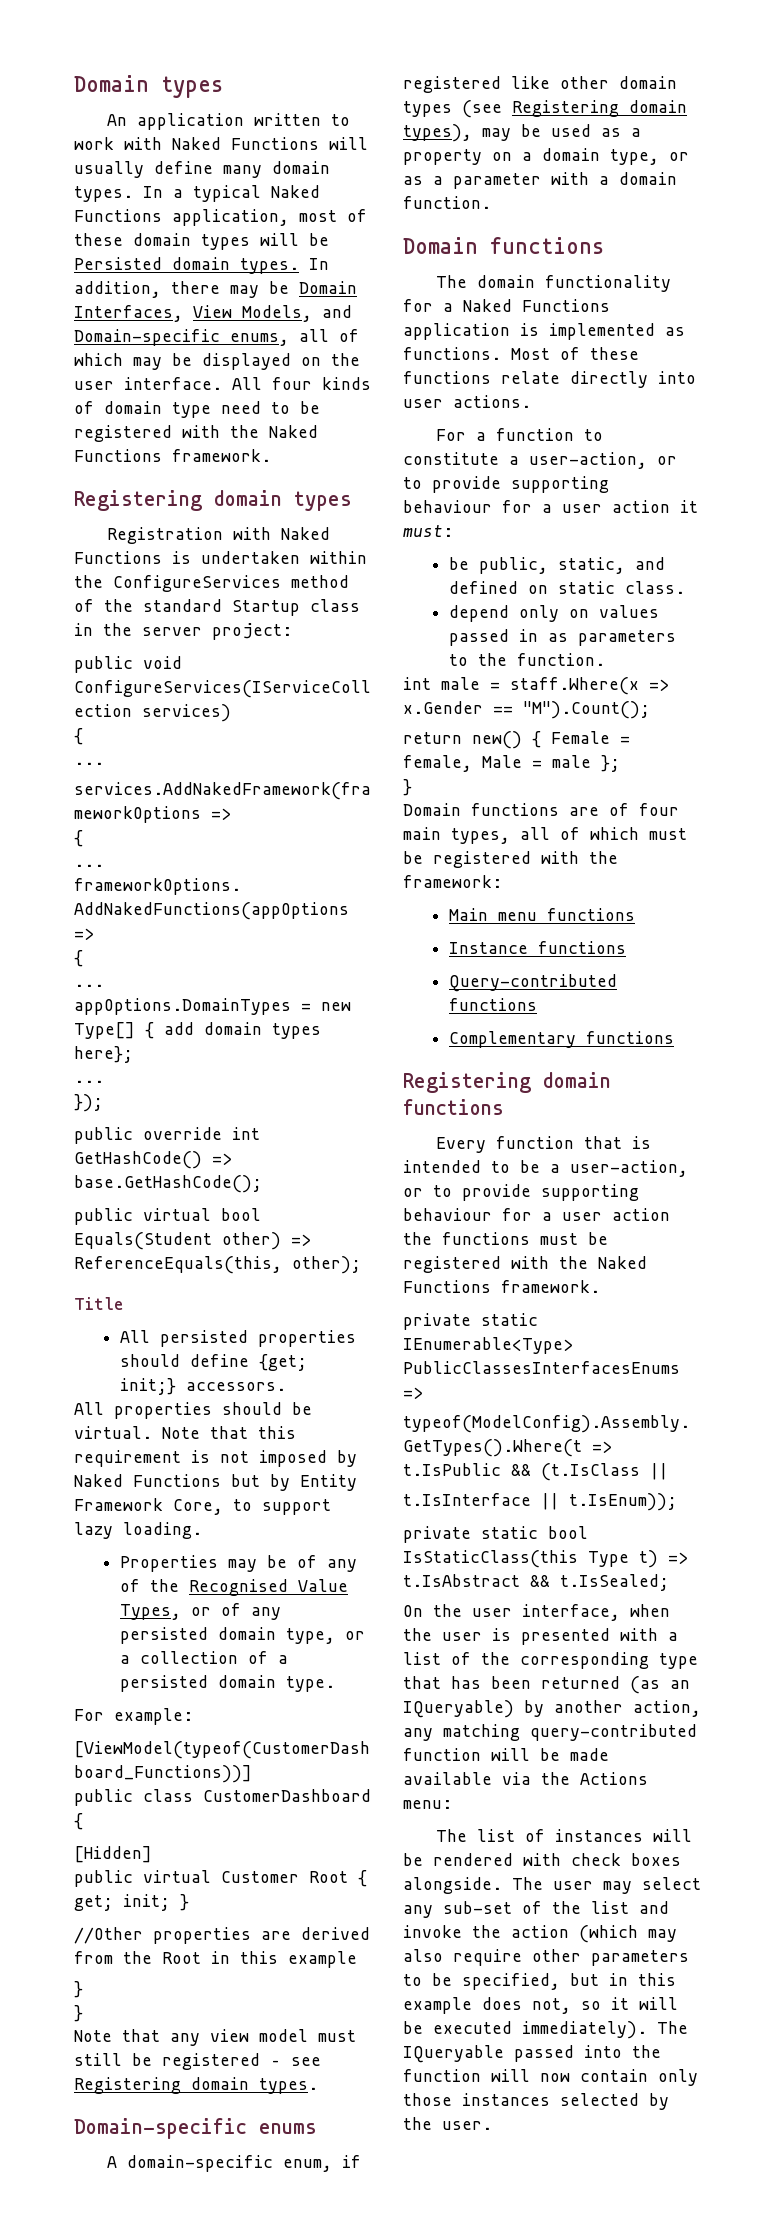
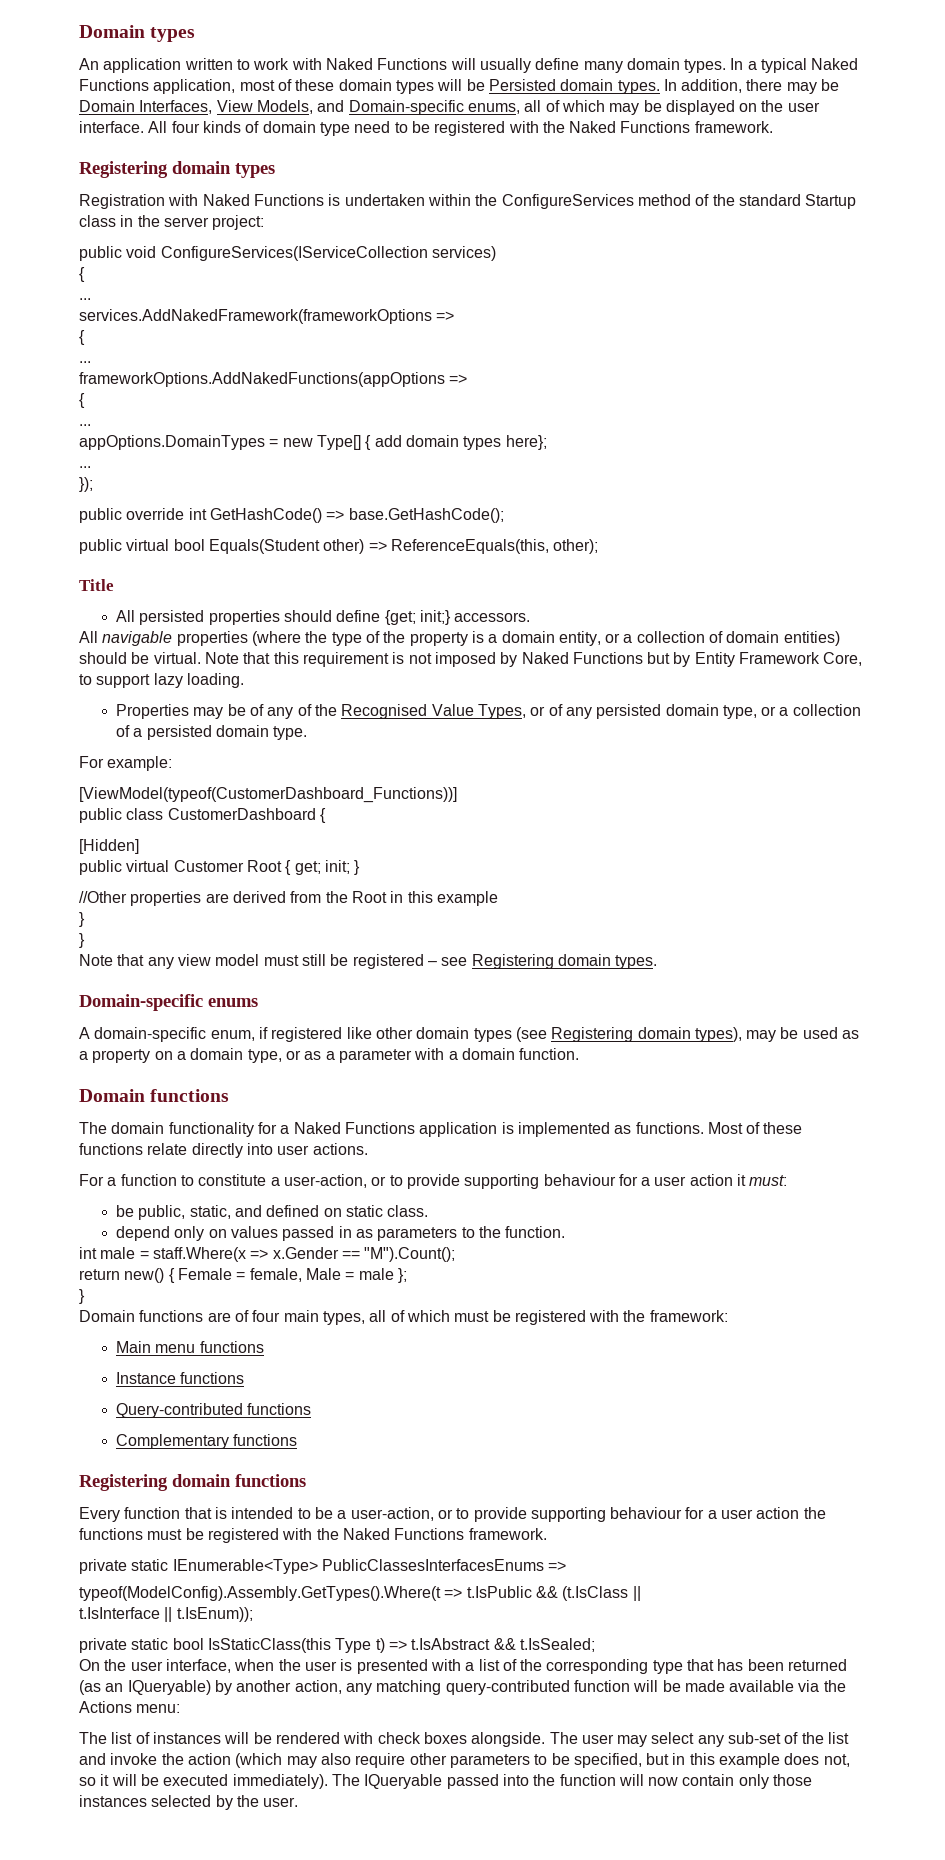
[114,1402,212,1419] properties -> [102,631,840,646] navigable properties (where the type of the property is a domain entity, or a collection of domain entities)

